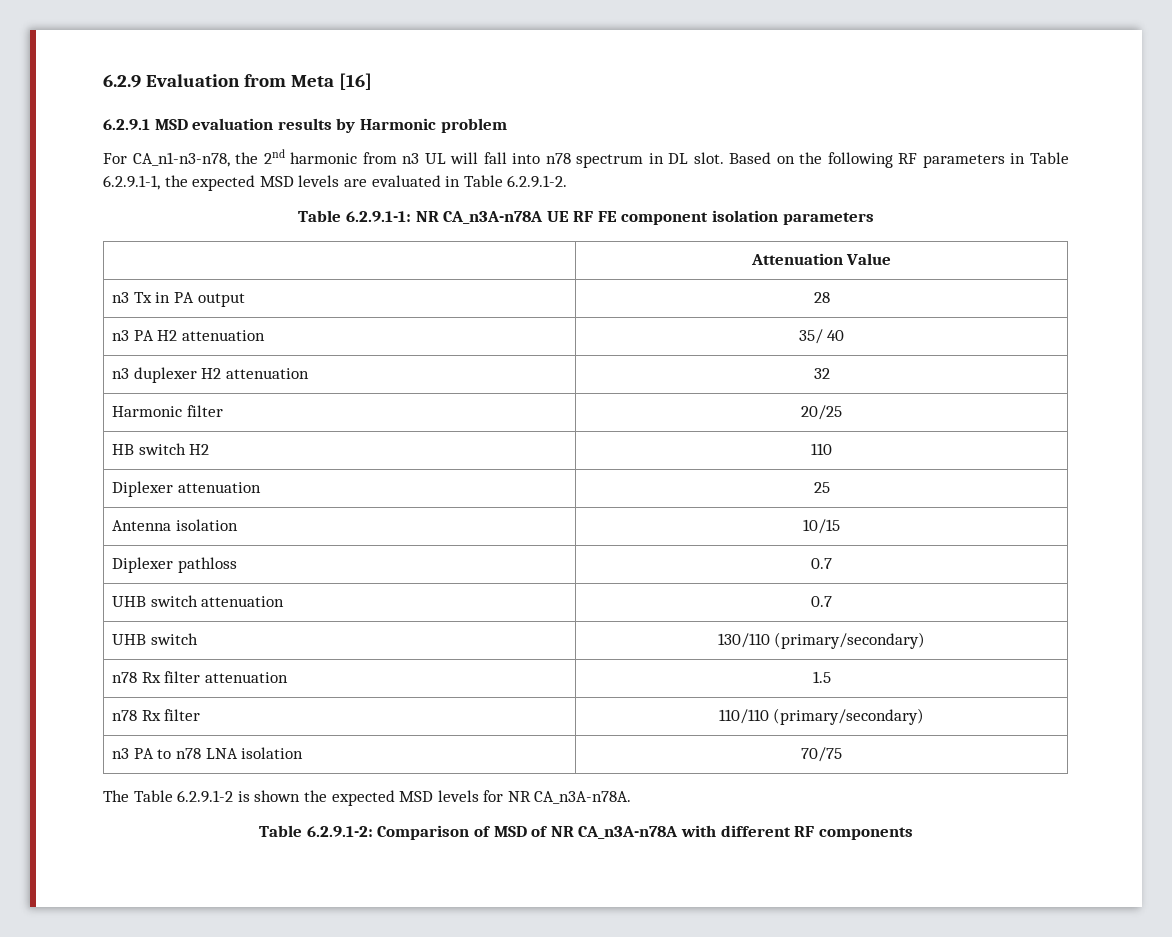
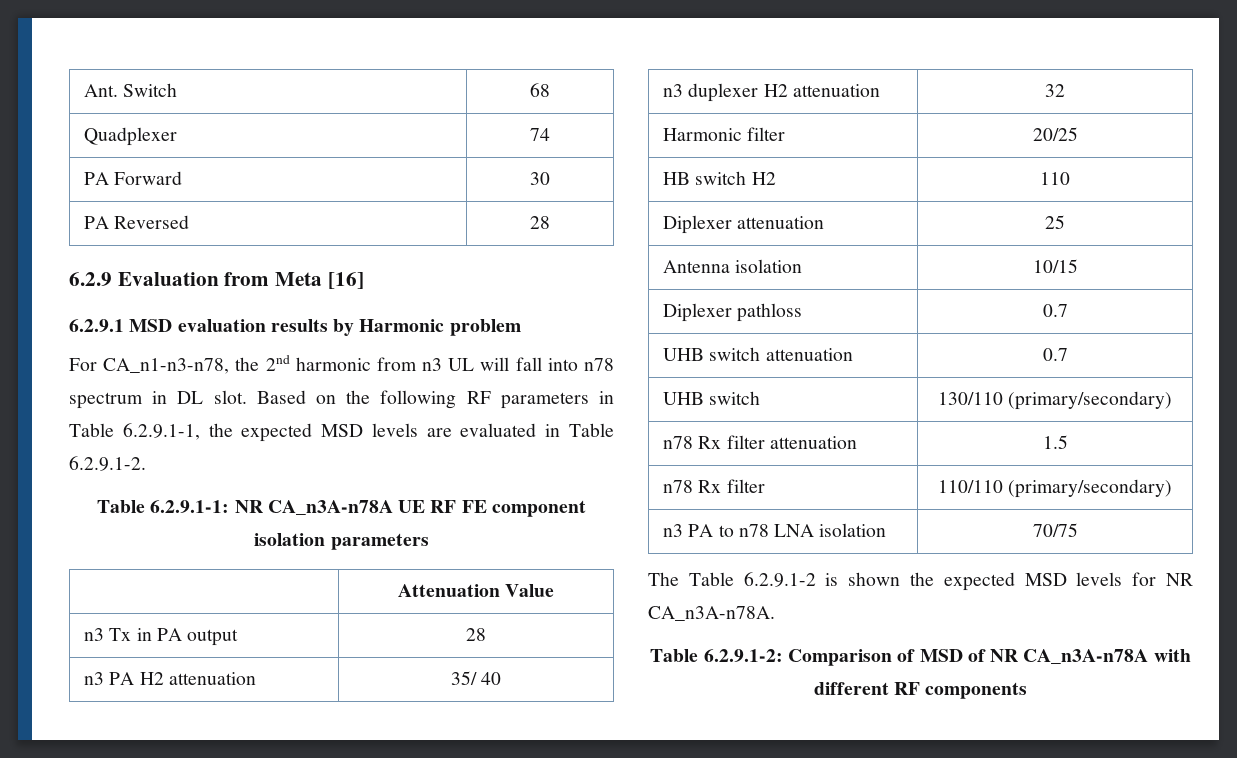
(103, 81) none -> [83,83,178,97] [530,83,550,97] [83,127,177,146] [530,128,550,141] [83,171,183,185] [530,172,550,185] [83,215,190,229] [530,216,550,229] Ant. Switch | 68 // Quadplexer | 74 // PA Forward | 30 // PA Reversed | 28 //

